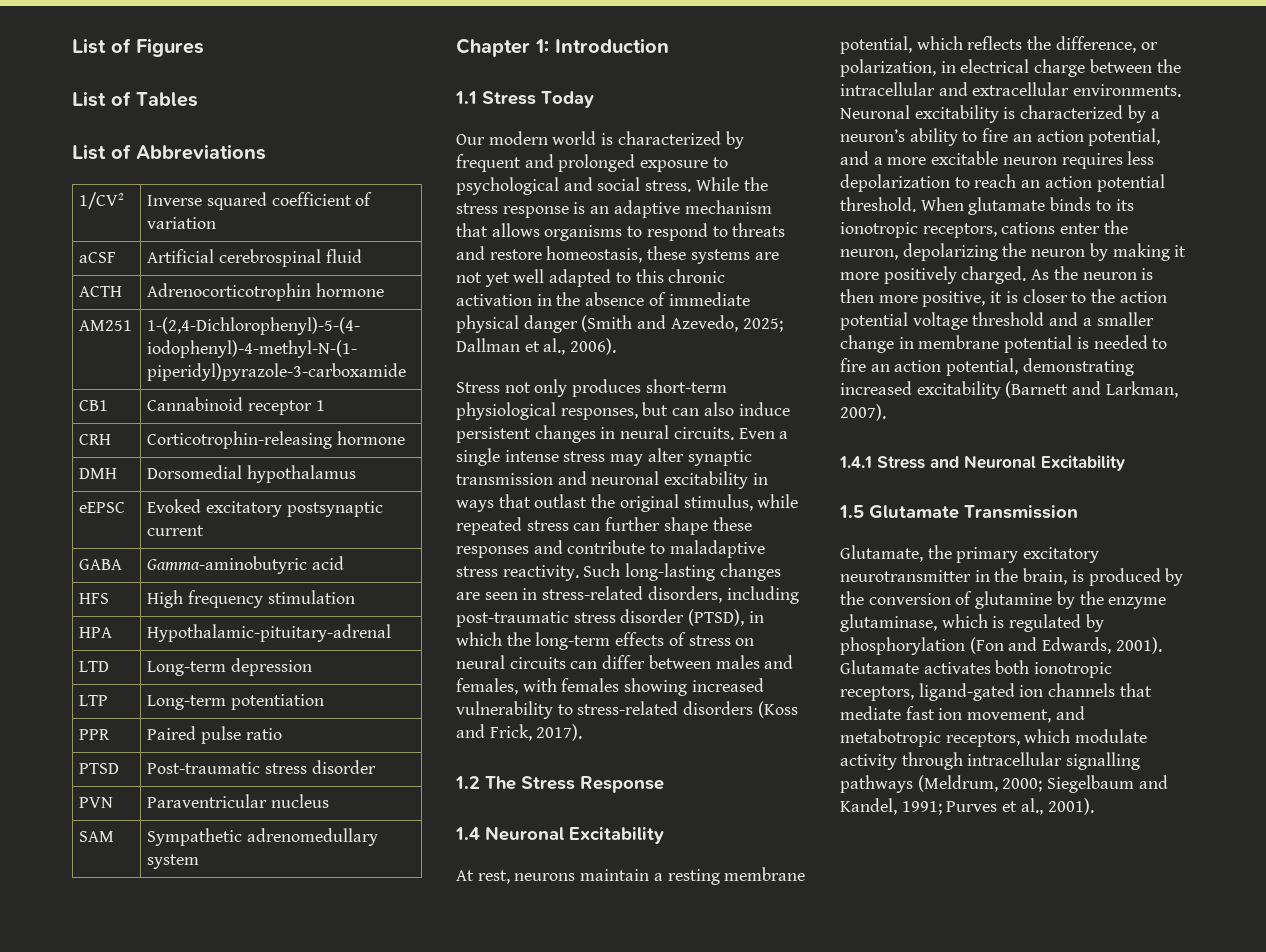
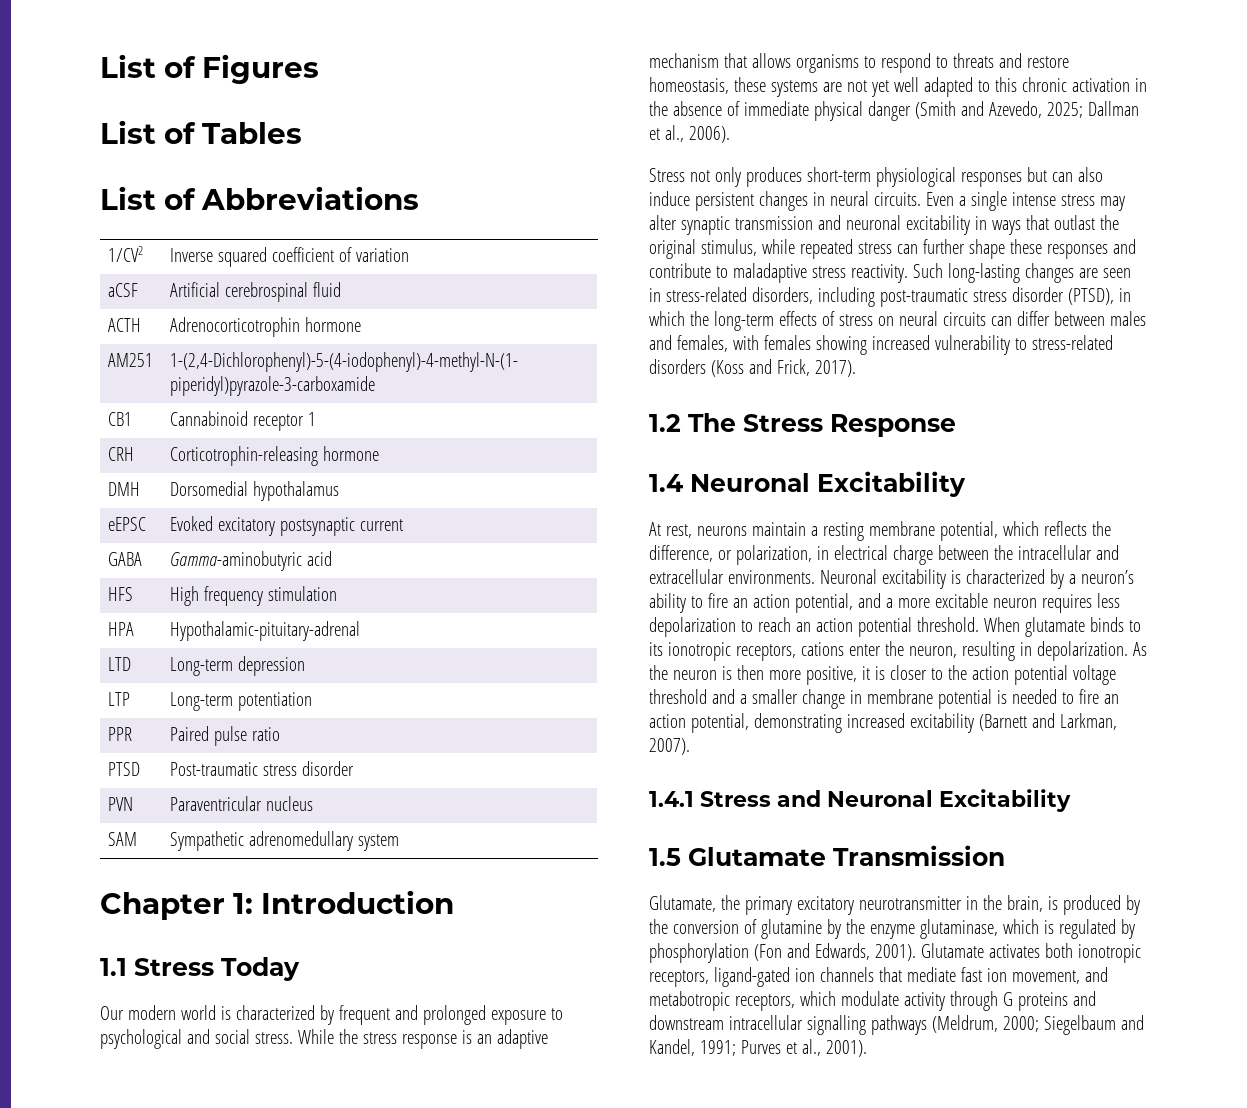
[560,408,638,420] responses, -> [960,172,1022,187] responses
[902,243,1187,261] [840,266,1027,284] depolarizing the neuron by making it more positively charged. -> [961,641,1128,661] resulting in depolarization.
(963, 761) none -> [1002,991,1096,1011] [649,1015,724,1030] G proteins and downstream

